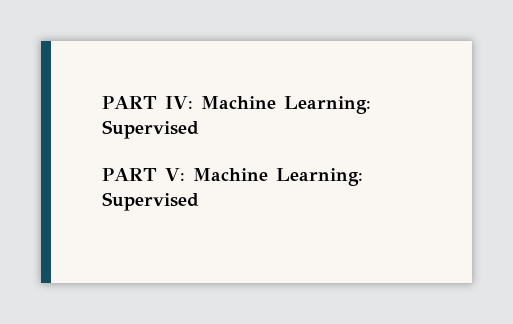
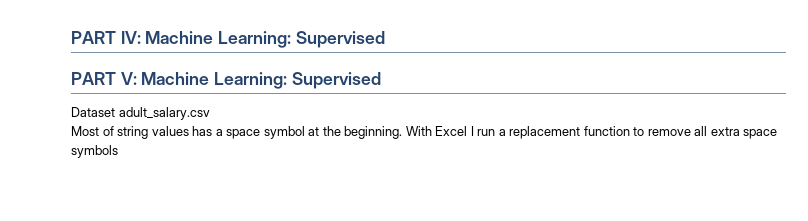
(199, 201) none -> [71,107,210,120] [71,126,778,139] [71,145,118,158] // Dataset adult_salary.csv // Most of string values has a space symbol at the beginning. With Excel I run a replacement function to remove all extra space symbols

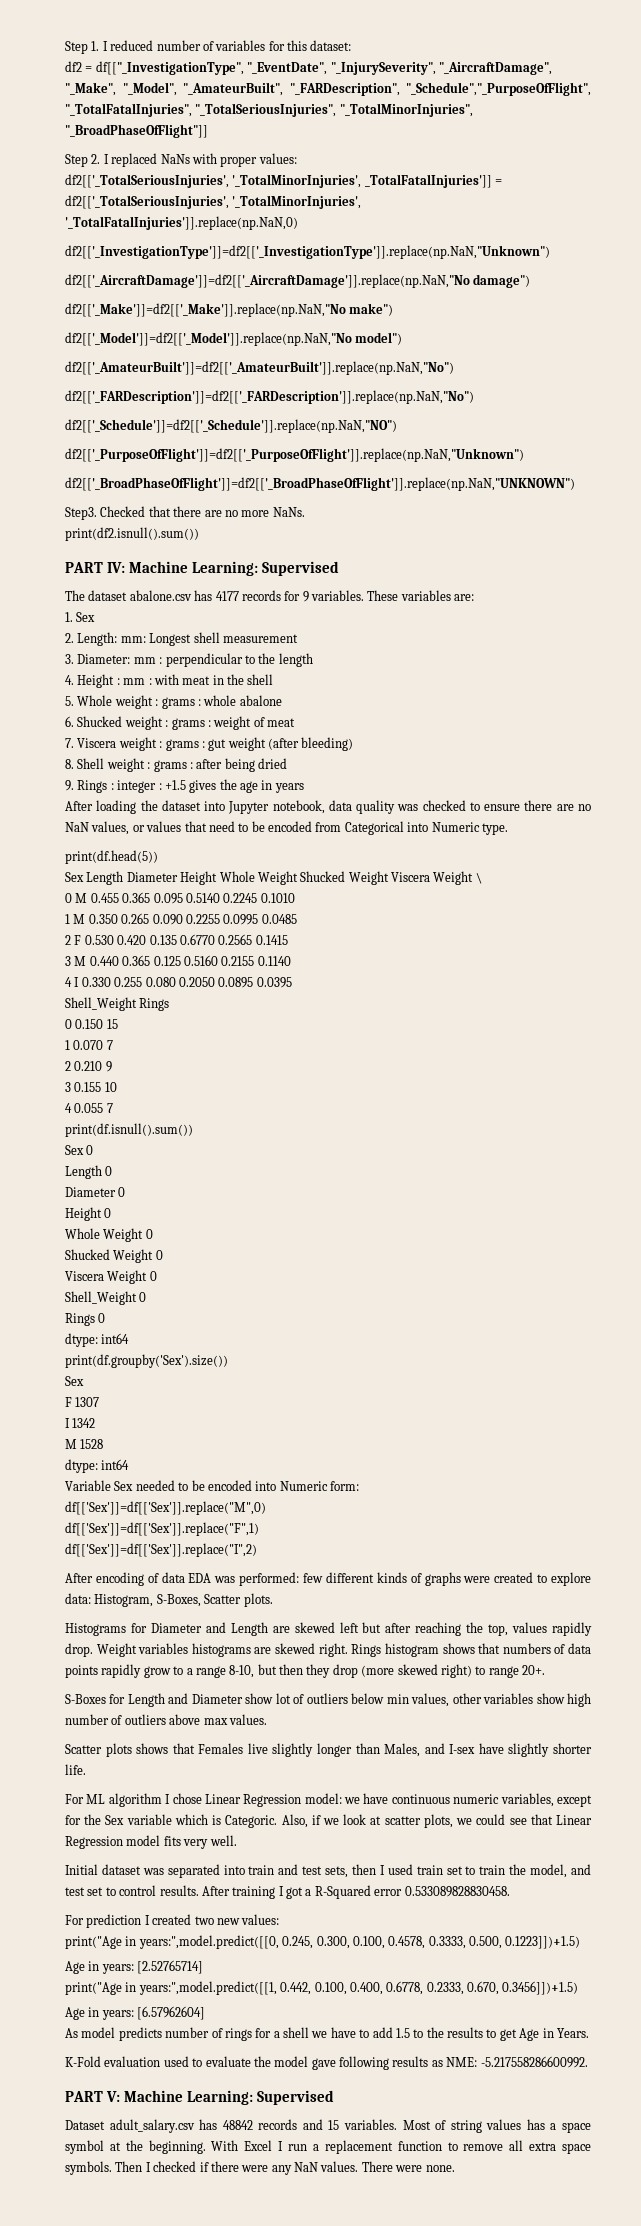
(71, 37) none -> [65,40,352,54] [65,61,552,75] [65,82,591,96] [65,103,473,117] [65,124,208,138] [65,153,297,167] [65,174,503,188] [65,195,362,209] [65,216,298,230] [65,245,550,259] [65,274,531,288] [65,303,394,317] [65,332,403,346] [65,361,454,375] [65,390,474,404] [65,419,397,433] [65,448,524,462] [65,477,575,491] [65,506,305,520] [65,527,199,541] Step 1. I reduced number of variables for this dataset: // df2 = df[["_InvestigationType", "_EventDate", "_InjurySeverity", "_AircraftDamage", "_Make", "_Model", "_AmateurBuilt", "_FARDescription", "_Schedule","_PurposeOfFlight", "_TotalFatalInjuries", "_TotalSeriousInjuries", "_TotalMinorInjuries", "_BroadPhaseOfFlight"]] // Step 2. I replaced NaNs with proper values: // df2[['_TotalSeriousInjuries', '_TotalMinorInjuries', _TotalFatalInjuries']] = df2[['_TotalSeriousInjuries', '_TotalMinorInjuries', '_TotalFatalInjuries']].replace(np.NaN,0) // df2[['_InvestigationType']]=df2[['_InvestigationType']].replace(np.NaN,"Unknown") // df2[['_AircraftDamage']]=df2[['_AircraftDamage']].replace(np.NaN,"No damage") // df2[['_Make']]=df2[['_Make']].replace(np.NaN,"No make") // df2[['_Model']]=df2[['_Model']].replace(np.NaN,"No model") // df2[['_AmateurBuilt']]=df2[['_AmateurBuilt']].replace(np.NaN,"No") // df2[['_FARDescription']]=df2[['_FARDescription']].replace(np.NaN,"No") // df2[['_Schedule']]=df2[['_Schedule']].replace(np.NaN,"NO") // df2[['_PurposeOfFlight']]=df2[['_PurposeOfFlight']].replace(np.NaN,"Unknown") // df2[['_BroadPhaseOfFlight']]=df2[['_BroadPhaseOfFlight']].replace(np.NaN,"UNKNOWN") // Step3. Checked that there are no more NaNs. // print(df2.isnull().sum()) //
(385, 39) none -> [65,590,475,602] [65,612,96,622] [65,632,298,646] [65,653,313,667] [65,674,274,688] [65,695,282,709] [65,716,295,730] [65,737,354,751] [65,758,287,772] [65,779,304,793] [65,800,591,814] [65,821,508,835] [65,850,158,864] [65,871,482,885] [65,892,295,904] [65,913,297,925] [65,934,288,945] [65,955,291,966] [65,977,292,988] [65,997,170,1011] [65,1019,118,1029] [65,1040,113,1050] [65,1061,112,1072] [65,1082,117,1092] [65,1103,113,1113] [65,1123,193,1137] [65,1145,94,1155] [65,1165,113,1179] [65,1187,126,1197] [65,1207,112,1221] [65,1228,153,1242] [65,1249,163,1263] [65,1270,157,1284] [65,1291,147,1305] [65,1313,106,1326] [65,1333,130,1347] [65,1354,228,1368] [65,1376,84,1386] [65,1397,100,1407] [65,1418,96,1428] [65,1439,104,1449] [65,1459,130,1473] [65,1480,359,1491] [65,1501,266,1515] [65,1522,259,1536] [65,1543,257,1557] [65,1572,591,1586] [65,1593,273,1607] [65,1622,593,1636] [65,1643,592,1657] [65,1664,545,1678] [65,1693,591,1707] [65,1714,267,1725] [65,1743,592,1757] [65,1764,86,1775] [65,1793,592,1807] [65,1814,592,1828] [65,1835,237,1849] [65,1864,592,1878] [65,1885,510,1899] [65,1914,280,1928] [65,1935,581,1949] [65,1960,204,1974] [65,1981,579,1995] [65,2006,206,2020] [65,2027,589,2041] [65,2056,588,2070] // The dataset abalone.csv has 4177 records for 9 variables. These variables are: // 1. Sex // 2. Length: mm: Longest shell measurement // 3. Diameter: mm : perpendicular to the length // 4. Height : mm : with meat in the shell // 5. Whole weight : grams : whole abalone // 6. Shucked weight : grams : weight of meat // 7. Viscera weight : grams : gut weight (after bleeding) // 8. Shell weight : grams : after being dried // 9. Rings : integer : +1.5 gives the age in years // After loading the dataset into Jupyter notebook, data quality was checked to ensure there are no NaN values, or values that need to be encoded from Categorical into Numeric type. // print(df.head(5)) // Sex Length Diameter Height Whole Weight Shucked Weight Viscera Weight \ // 0 M 0.455 0.365 0.095 0.5140 0.2245 0.1010 // 1 M 0.350 0.265 0.090 0.2255 0.0995 0.0485 // 2 F 0.530 0.420 0.135 0.6770 0.2565 0.1415 // 3 M 0.440 0.365 0.125 0.5160 0.2155 0.1140 // 4 I 0.330 0.255 0.080 0.2050 0.0895 0.0395 // Shell_Weight Rings // 0 0.150 15 // 1 0.070 7 // 2 0.210 9 // 3 0.155 10 // 4 0.055 7 // print(df.isnull().sum()) // Sex 0 // Length 0 // Diameter 0 // Height 0 // Whole Weight 0 // Shucked Weight 0 // Viscera Weight 0 // Shell_Weight 0 // Rings 0 // dtype: int64 // print(df.groupby('Sex').size()) // Sex // F 1307 // I 1342 // M 1528 // dtype: int64 // Variable Sex needed to be encoded into Numeric form: // df[['Sex']]=df[['Sex']].replace("M",0) // df[['Sex']]=df[['Sex']].replace("F",1) // df[['Sex']]=df[['Sex']].replace("I",2) // After encoding of data EDA was performed: few different kinds of graphs were created to explore data: Histogram, S-Boxes, Scatter plots. // Histograms for Diameter and Length are skewed left but after reaching the top, values rapidly drop. Weight variables histograms are skewed right. Rings histogram shows that numbers of data points rapidly grow to a range 8-10, but then they drop (more skewed right) to range 20+. // S-Boxes for Length and Diameter show lot of outliers below min values, other variables show high number of outliers above max values. // Scatter plots shows that Females live slightly longer than Males, and I-sex have slightly shorter life. // For ML algorithm I chose Linear Regression model: we have continuous numeric variables, except for the Sex variable which is Categoric. Also, if we look at scatter plots, we could see that Linear Regression model fits very well. // Initial dataset was separated into train and test sets, then I used train set to train the model, and test set to control results. After training I got a R-Squared error 0.533089828830458. // For prediction I created two new values: // print("Age in years:",model.predict([[0, 0.245, 0.300, 0.100, 0.4578, 0.3333, 0.500, 0.1223]])+1.5) // Age in years: [2.52765714] // print("Age in years:",model.predict([[1, 0.442, 0.100, 0.400, 0.6778, 0.2333, 0.670, 0.3456]])+1.5) // Age in years: [6.57962604] // As model predicts number of rings for a shell we have to add 1.5 to the results to get Age in Years. // K-Fold evaluation used to evaluate the model gave following results as NME: -5.217558286600992.
(210, 113) // -> [199,2119,397,2130] has 48842 records and 15 variables.
[71,145,118,158] symbols -> [65,2161,455,2175] symbols. Then I checked if there were any NaN values. There were none.

